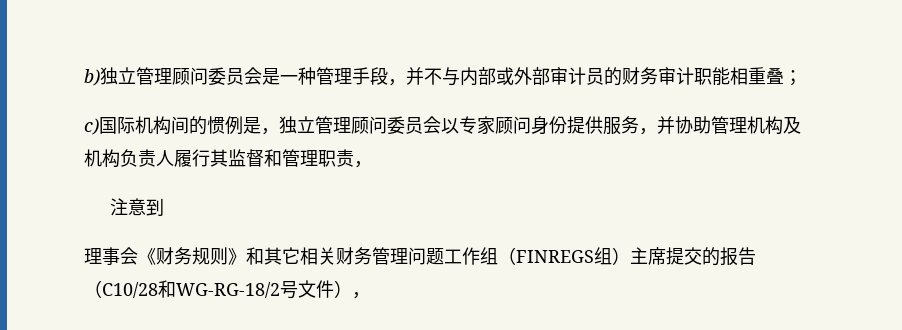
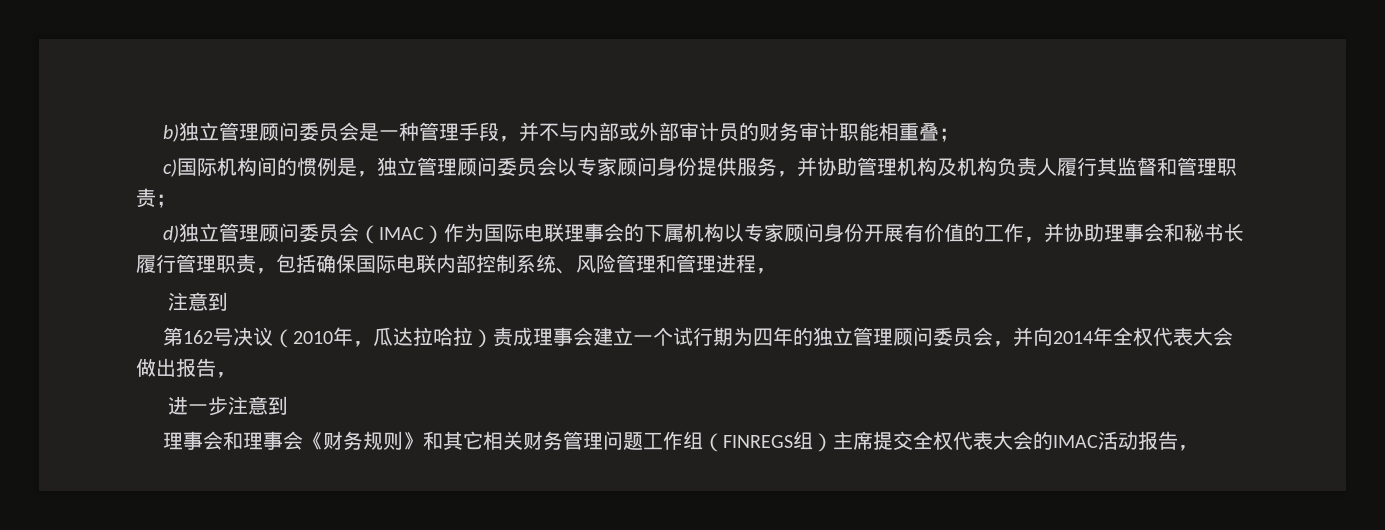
[354,161,372,168] [110,198,165,216] ， // 注意到 // -> [156,194,176,208] [162,223,1244,244] [136,254,776,274] [167,292,228,311] [162,327,1233,348] [136,358,236,378] [167,396,288,416] [162,431,243,450] ； // d)独立管理顾问委员会（IMAC）作为国际电联理事会的下属机构以专家顾问身份开展有价值的工作，并协助理事会和秘书长履行管理职责，包括确保国际电联内部控制系统、风险管理和管理进程， // 注意到 // 第162号决议（2010年，瓜达拉哈拉）责成理事会建立一个试行期为四年的独立管理顾问委员会，并向2014年全权代表大会做出报告， // 进一步注意到 // 理事会和
[702,247,756,266] [84,280,352,299] 的报告（C10/28和WG-RG-18/2号文件） -> [912,431,1178,450] 全权代表大会的IMAC活动报告

